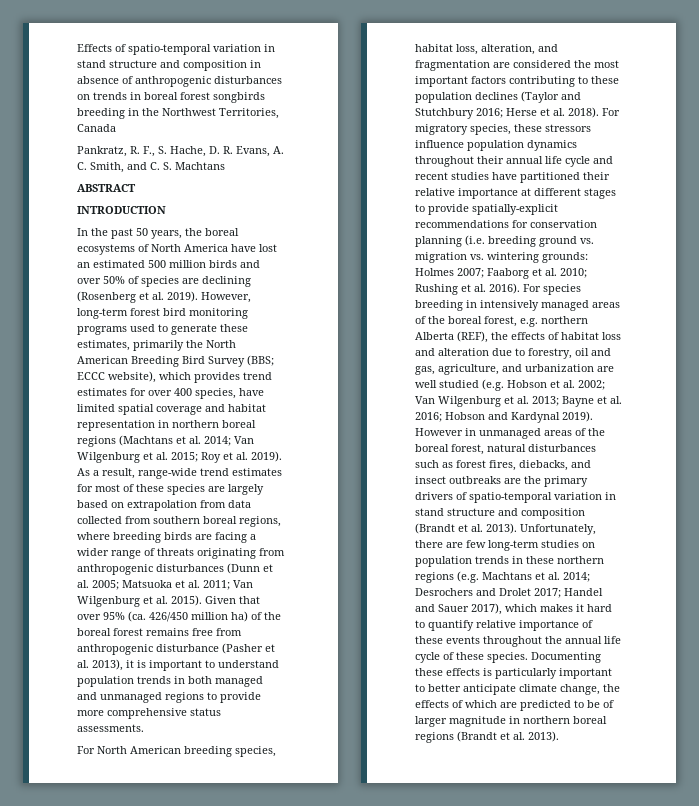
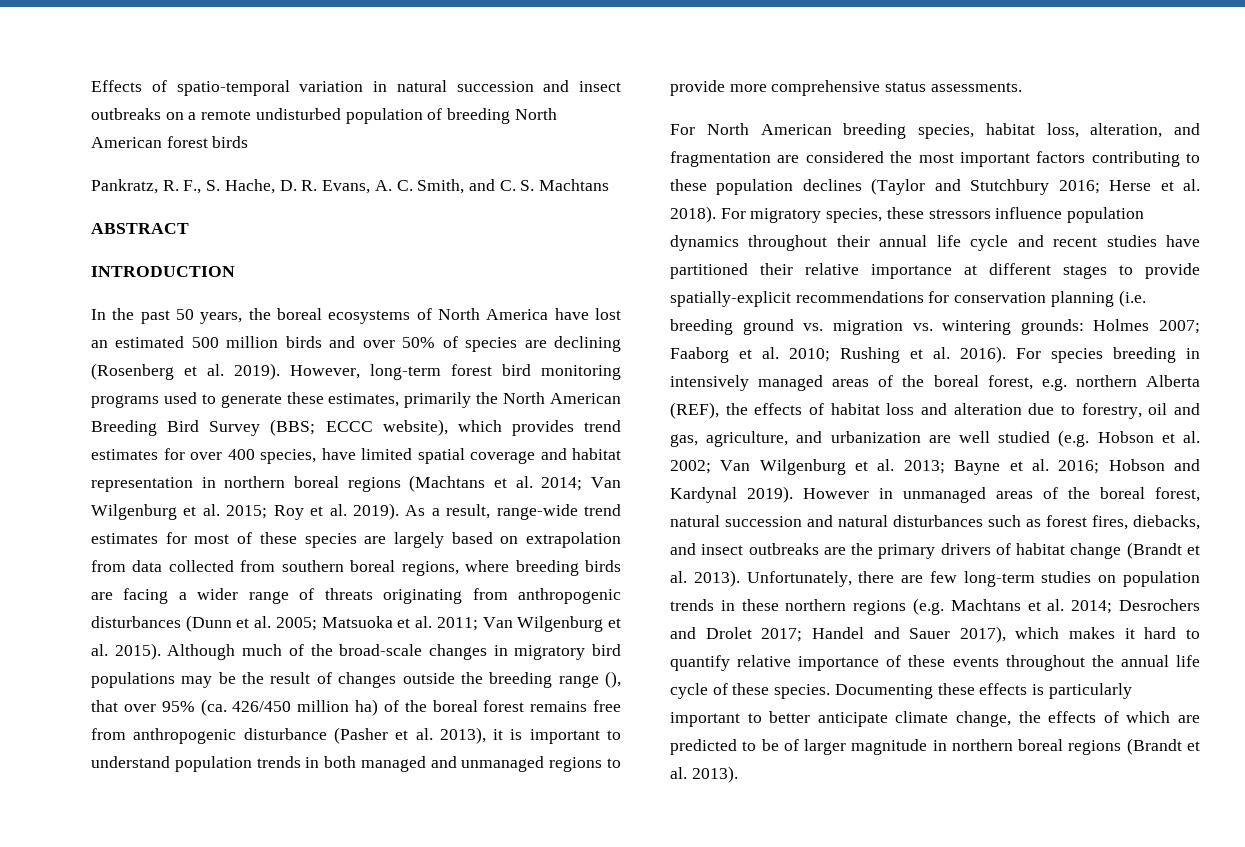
[77,60,261,71] [77,76,282,87] [77,92,265,103] [77,108,279,119] [77,124,116,132] stand structure and composition in absence of anthropogenic disturbances on trends in boreal forest songbirds breeding in the Northwest Territories, Canada -> [396,80,621,92] [91,108,557,124] [91,136,249,148] natural succession and insect outbreaks on a remote undisturbed population of breeding North American forest birds
[205,596,236,604] Given -> [167,644,621,660] [91,671,622,688] Although much of the broad-scale changes in migratory bird populations may be the result of changes outside the breeding range (),
(526, 448) none -> [725,515,888,527] succession and natural
[469,492,616,503] [415,508,585,519] spatio-temporal variation in stand structure and composition -> [1016,543,1122,559] habitat change

